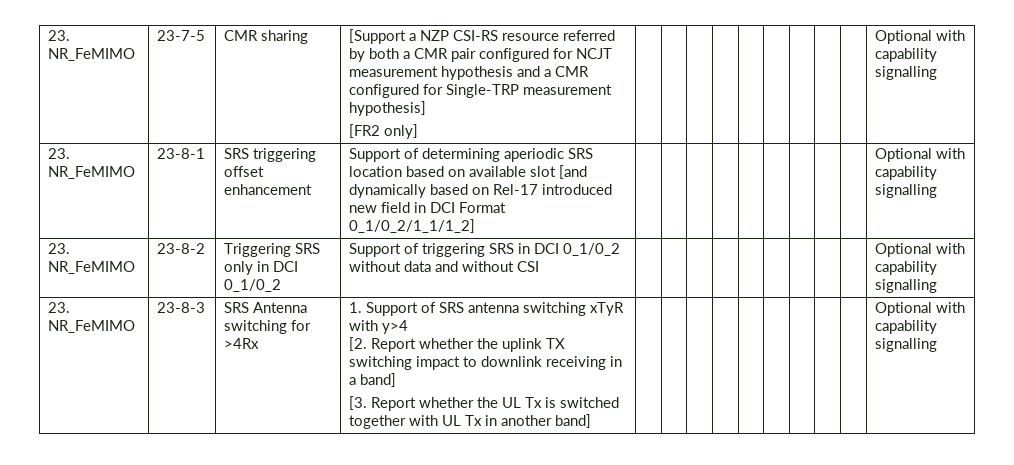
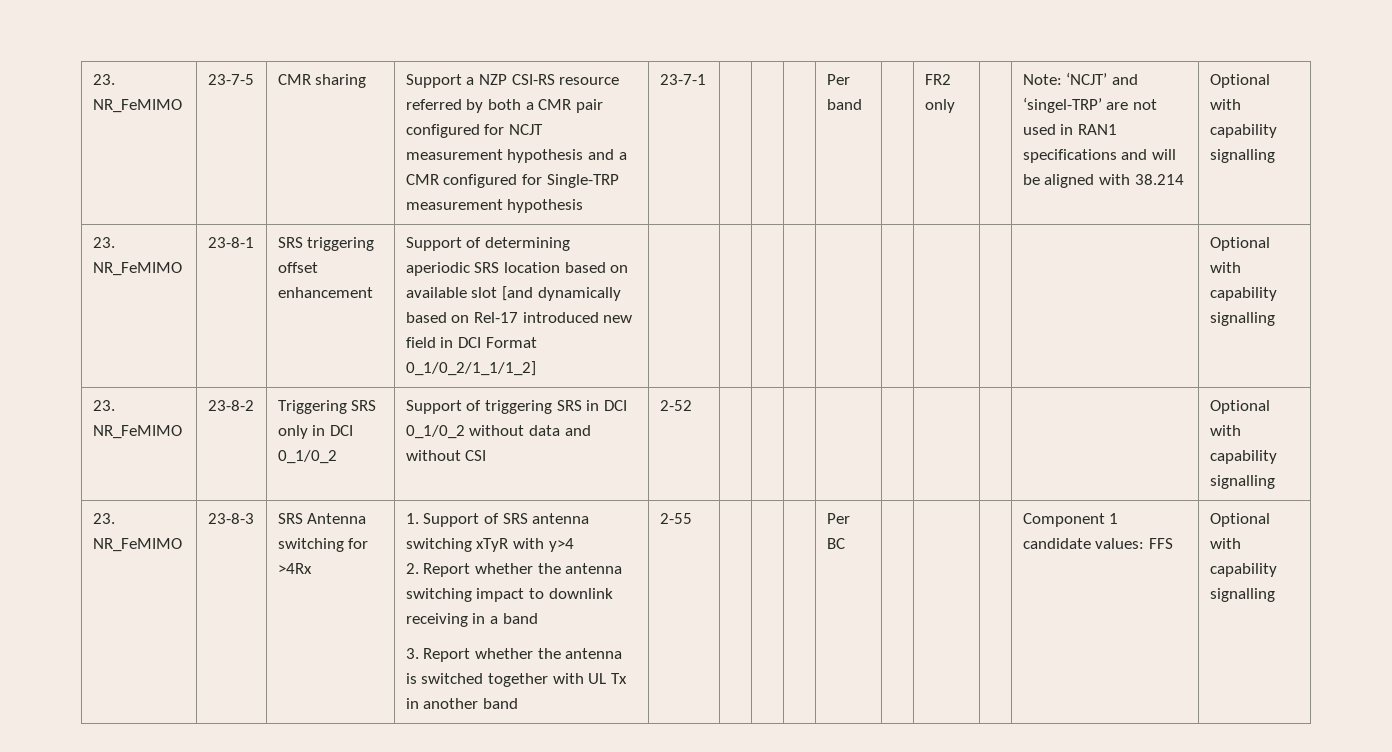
[349,29,407,44] [Support -> [405,74,462,88] Support
[349,101,427,116] [349,124,419,139] hypothesis] // [FR2 only] | | | | | | | | | -> [507,199,584,213] [659,74,706,85] [826,74,850,85] [826,99,862,110] [924,74,951,85] [924,99,955,113] [1022,72,1138,85] [1022,97,1157,113] [1022,124,1117,135] [1022,149,1176,163] [1022,174,1184,188] hypothesis | 23-7-1 | | | | Per band | | FR2 only | | Note: ‘NCJT’ and ‘singel-TRP’ are not used in RAN1 specifications and will be aligned with 38.214
(540, 266) none -> [659,400,692,411] 2-52
[349,337,566,352] [2. Report whether the uplink TX -> [405,563,623,577] 2. Report whether the antenna
[360,373,397,387] [349,396,543,411] band] // [3. Report whether the UL Tx -> [502,613,538,624] [405,648,623,662] band // 3. Report whether the antenna
[555,414,592,428] band] | | | | | | | | | -> [482,698,518,709] [659,513,692,524] [826,513,850,524] [826,538,845,549] [1022,513,1119,527] [1022,538,1173,549] band | 2-55 | | | | Per BC | | | | Component 1 candidate values: FFS

